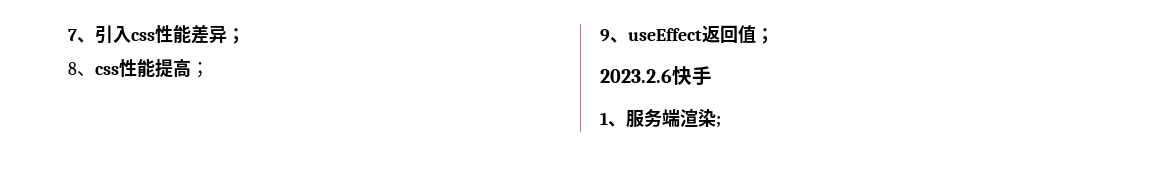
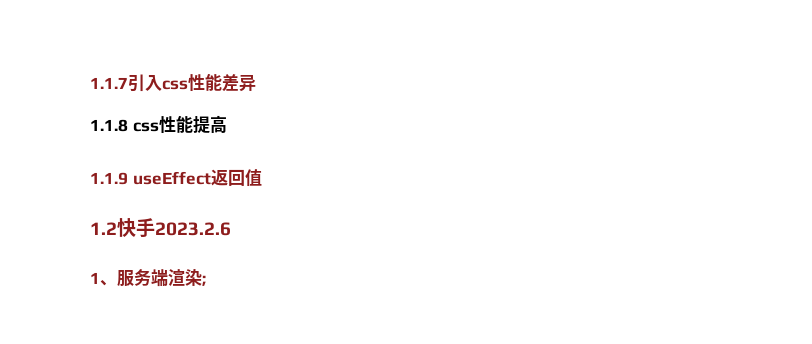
[68,29,95,43] 7、 -> [90,77,128,89] 1.1.7
[227,28,245,44] [68,62,95,77] ； // 8、 -> [90,119,128,132] // 1.1.8
[191,62,209,78] [600,29,628,43] ； // 9、 -> [90,172,128,185] // 1.1.9
[756,28,774,44] [600,69,672,83] ； // 2023.2.6 -> [90,222,117,235] // 1.2
(712, 76) none -> [155,222,231,236] 2023.2.6

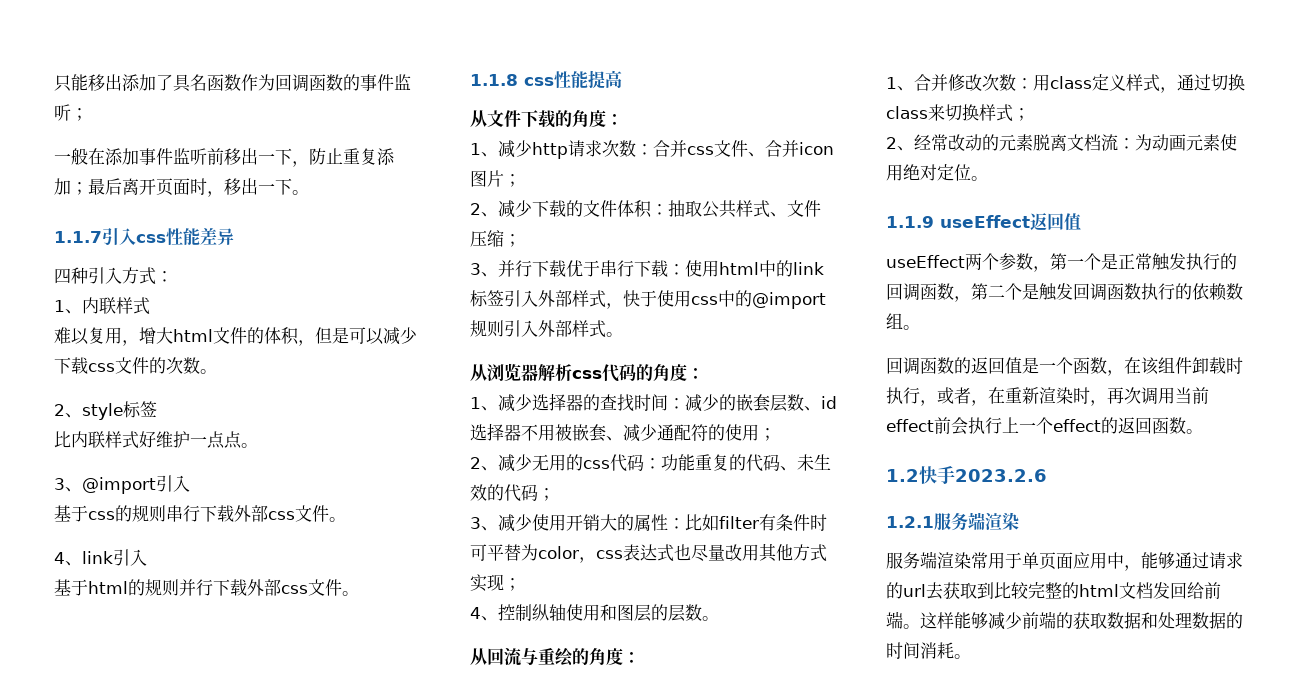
(90, 83) none -> [54,74,411,92] [54,104,88,121] [54,148,395,167] [54,178,309,197] 只能移出添加了具名函数作为回调函数的事件监听； // 一般在添加事件监听前移出一下，防止重复添加；最后离开页面时，移出一下。 //
[90,115,227,133] [90,169,262,187] 1.1.8 css性能提高 // 1.1.9 useEffect返回值 -> [54,267,173,285] [54,297,150,315] [54,327,417,346] [54,357,217,374] [54,401,157,420] [54,431,258,449] [54,475,190,494] [54,505,346,522] [54,549,147,566] [54,579,359,596] [470,70,622,89] [470,110,623,128] [470,140,834,159] [470,170,521,187] [470,200,821,218] [470,230,521,247] [470,260,824,277] [470,290,826,309] [470,320,623,338] [470,363,704,382] [470,393,837,412] [470,423,776,442] [470,454,831,472] [470,484,555,502] [470,514,827,532] [470,543,827,563] [470,574,521,592] [470,604,719,622] [470,647,640,667] [886,74,1245,93] [886,104,1030,122] [886,134,1237,151] [886,164,988,181] [886,213,1081,231] [886,253,1237,272] [886,283,1243,302] [886,313,920,330] [886,357,1243,376] [886,387,1209,406] [886,417,1203,435] 四种引入方式： // 1、内联样式 // 难以复用，增大html文件的体积，但是可以减少下载css文件的次数。 // 2、style标签 // 比内联样式好维护一点点。 // 3、@import引入 // 基于css的规则串行下载外部css文件。 // 4、link引入 // 基于html的规则并行下载外部css文件。 // 1.1.8 css性能提高 // 从文件下载的角度： // 1、减少http请求次数：合并css文件、合并icon图片； // 2、减少下载的文件体积：抽取公共样式、文件压缩； // 3、并行下载优于串行下载：使用html中的link标签引入外部样式，快于使用css中的@import规则引入外部样式。 // 从浏览器解析css代码的角度： // 1、减少选择器的查找时间：减少的嵌套层数、id选择器不用被嵌套、减少通配符的使用； // 2、减少无用的css代码：功能重复的代码、未生效的代码； // 3、减少使用开销大的属性：比如filter有条件时可平替为color，css表达式也尽量改用其他方式实现； // 4、控制纵轴使用和图层的层数。 // 从回流与重绘的角度： // 1、合并修改次数：用class定义样式，通过切换class来切换样式； // 2、经常改动的元素脱离文档流：为动画元素使用绝对定位。 // 1.1.9 useEffect返回值 // useEffect两个参数，第一个是正常触发执行的回调函数，第二个是触发回调函数执行的依赖数组。 // 回调函数的返回值是一个函数，在该组件卸载时执行，或者，在重新渲染时，再次调用当前effect前会执行上一个effect的返回函数。
[90,269,206,287] 1、服务端渲染; -> [886,512,1019,531] [886,551,1243,571] [886,582,1221,600] [886,611,1243,630] [886,642,971,659] 1.2.1服务端渲染 // 服务端渲染常用于单页面应用中，能够通过请求的url去获取到比较完整的html文档发回给前端。这样能够减少前端的获取数据和处理数据的时间消耗。

